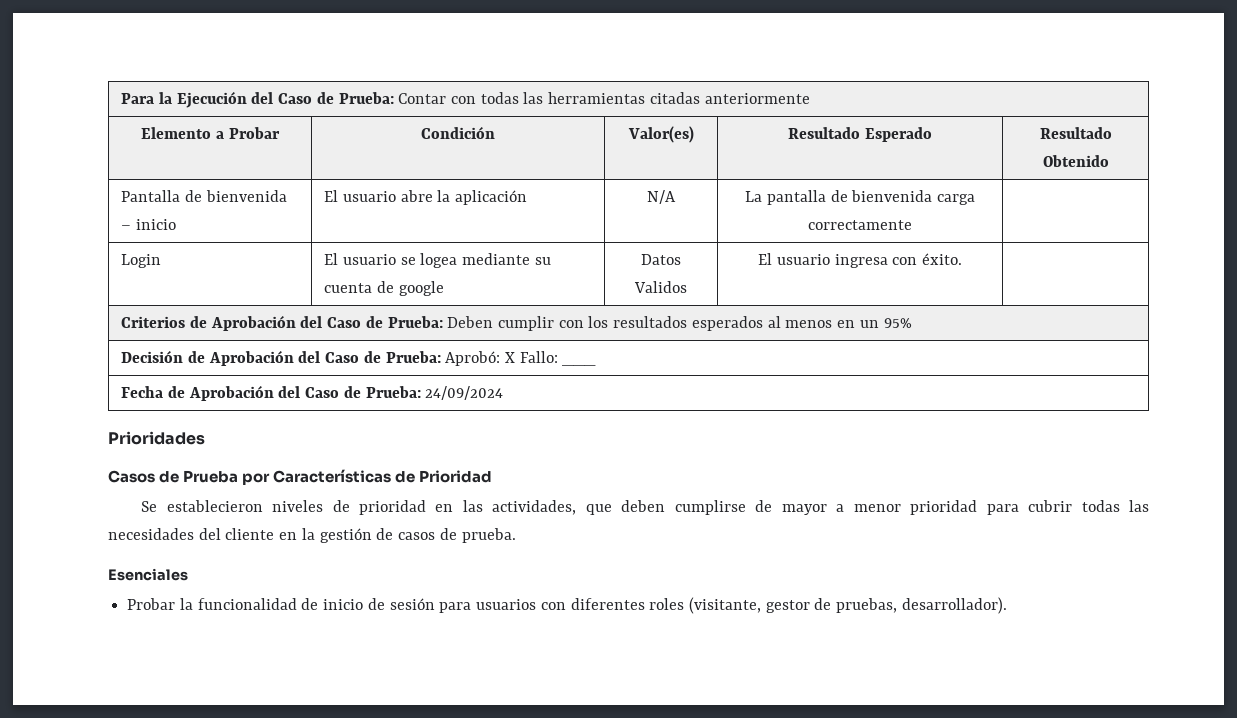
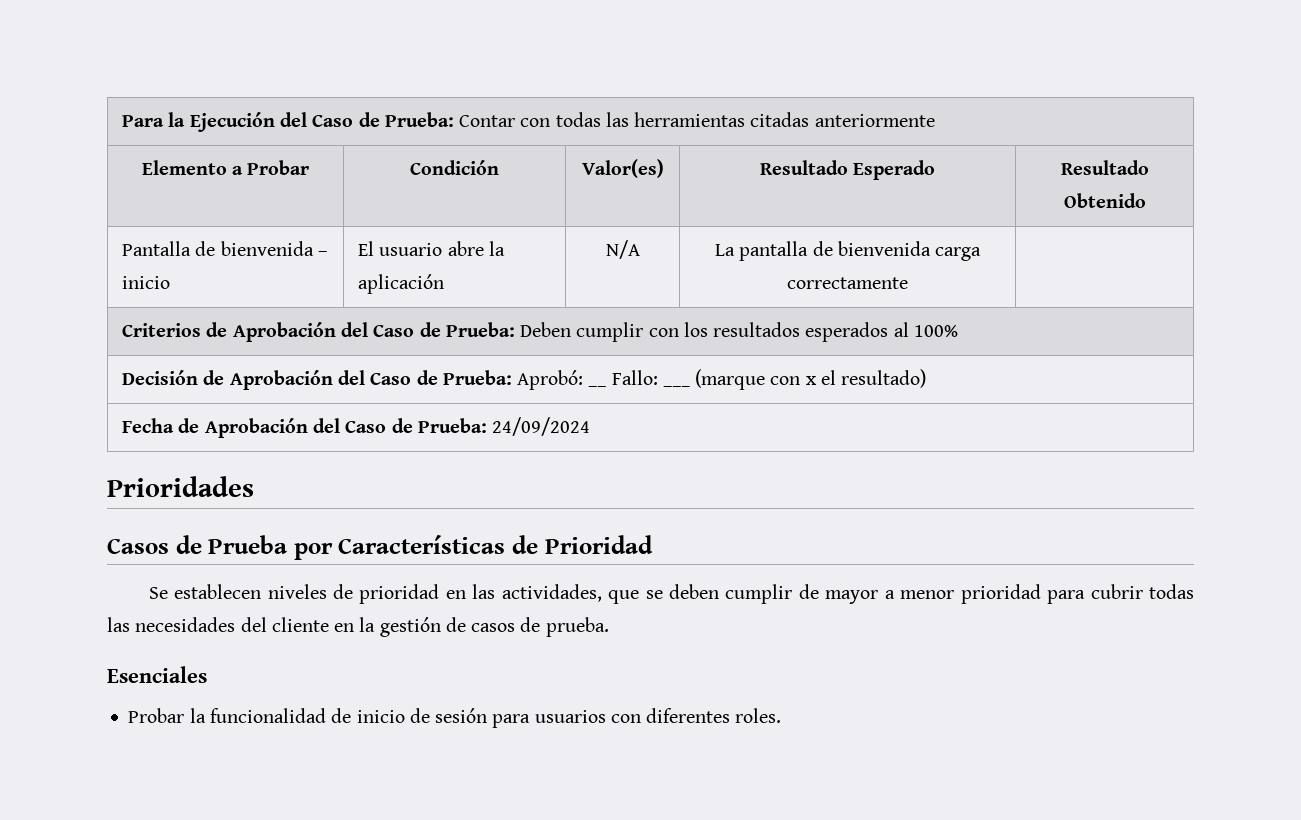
[121,254,162,268] [324,253,551,268] [324,281,444,296] [641,254,681,265] [634,281,687,293] [758,253,962,268] // Login | El usuario se logea mediante su cuenta de google | Datos Validos | El usuario ingresa con éxito. | -> (908, 283) none
[785,318,912,328] menos en un 95% -> [913,325,958,337] 100%
[505,352,516,363] X -> [588,385,607,387] __
(597, 364) none -> [695,369,927,390] (marque con x el resultado)
[166,500,263,512] establecieron -> [174,584,262,599] establecen
[621,500,746,515] deben cumplirse -> [645,584,793,604] se deben cumplir
[649,597,1007,614] roles (visitante, gestor de pruebas, desarrollador). -> [735,708,782,723] roles.

